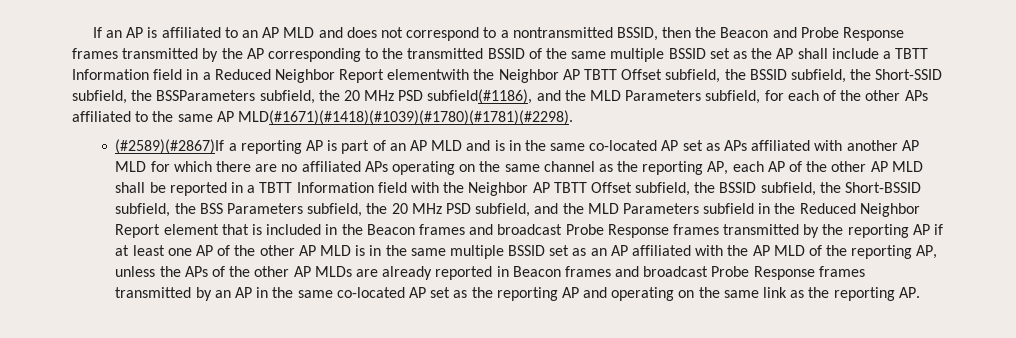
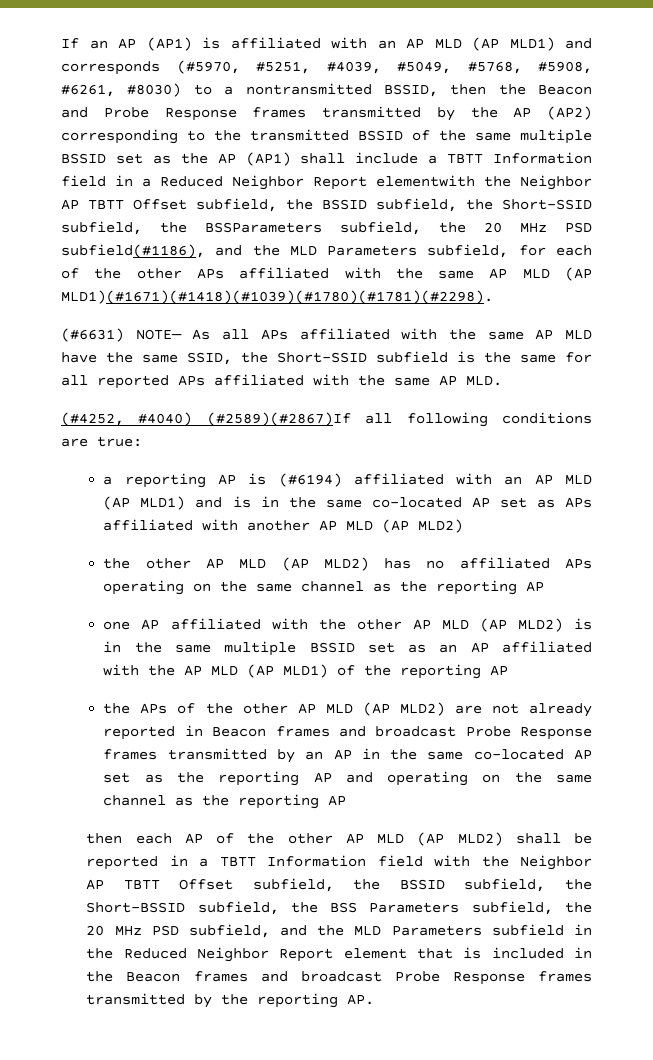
(144, 32) none -> [146,37,192,51] (AP1)
[224,27,480,41] to an AP MLD and does not correspond -> [331,37,592,51] [61,60,592,75] [61,83,182,97] with an AP MLD (AP MLD1) and corresponds (#5970, #5251, #4039, #5049, #5768, #5908, #6261, #8030)
(264, 53) none -> [547,106,592,120] (AP2)
(794, 53) none -> [245,152,291,166] (AP1)
[135,110,573,125] [115,139,225,154] to the same AP MLD(#1671)(#1418)(#1039)(#1780)(#1781)(#2298). // (#2589)(#2867)If -> [344,267,593,281] [61,290,493,304] [61,328,592,342] [61,351,592,365] [61,374,502,389] [61,412,592,427] [61,436,142,447] with the same AP MLD (AP MLD1)(#1671)(#1418)(#1039)(#1780)(#1781)(#2298). // (#6631) NOTE— As all APs affiliated with the same AP MLD have the same SSID, the Short-SSID subfield is the same for all reported APs affiliated with the same AP MLD. // (#4252, #4040) (#2589)(#2867)If all following conditions are true: //
[341,140,463,154] part of an AP MLD -> [278,473,592,487] [103,496,186,510] (#6194) affiliated with an AP MLD (AP MLD1)
[150,161,278,172] for which there are -> [382,519,464,533] [103,557,412,571] (AP MLD2) // the other AP MLD (AP MLD2) has
[707,161,729,175] AP, -> [526,581,545,592] [103,618,593,632] [103,641,592,656] [103,664,509,679] [103,702,592,717] [103,725,592,740] [103,748,592,763] [103,771,592,786] [103,794,347,809] [86,833,123,844] AP // one AP affiliated with the other AP MLD (AP MLD2) is in the same multiple BSSID set as an AP affiliated with the AP MLD (AP MLD1) of the reporting AP // the APs of the other AP MLD (AP MLD2) are not already reported in Beacon frames and broadcast Probe Response frames transmitted by an AP in the same co-located AP set as the reporting AP and operating on the same channel as the reporting AP // then
(923, 166) none -> [417,832,503,846] (AP MLD2)
[912,224,943,235] [115,245,938,259] [115,266,865,280] [115,287,895,301] AP if at least one AP of the other AP MLD is in the same multiple BSSID set as an AP affiliated with the AP MLD of the reporting AP, unless the APs of the other AP MLDs are already reported in Beacon frames and broadcast Probe Response frames transmitted by an AP in the same co-located AP set as the reporting AP and operating on the same link as the reporting -> (339, 1000) none

